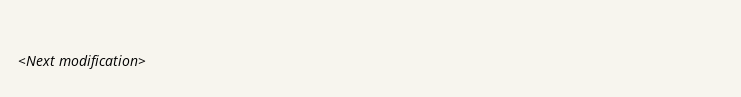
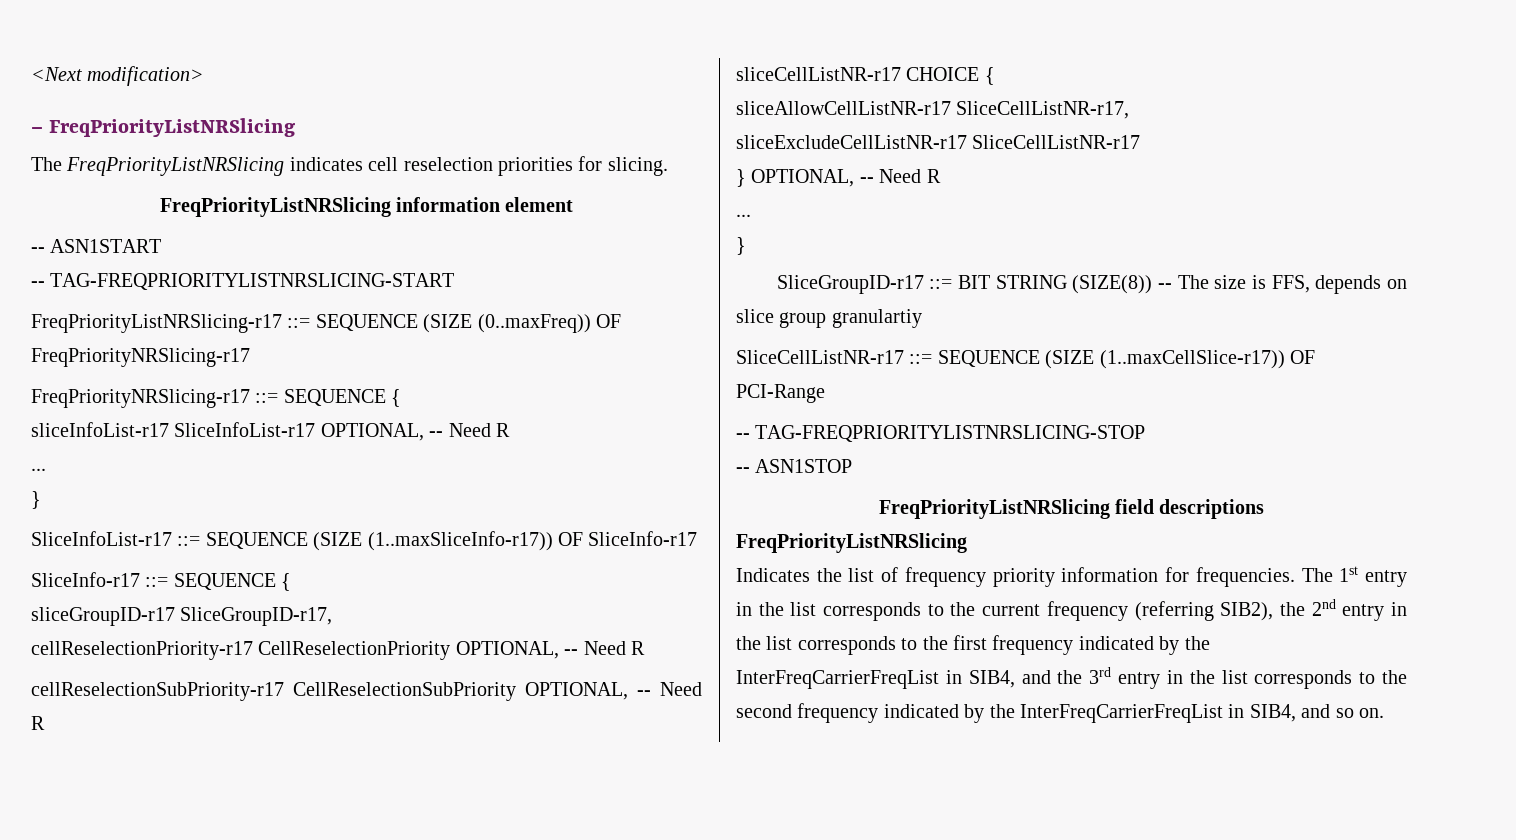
(146, 62) none -> [31,118,296,137] [31,156,668,176] [159,197,574,217] [31,239,162,253] [31,273,455,290] [31,314,621,333] [31,348,250,367] [31,389,402,408] [31,422,510,441] [31,468,46,471] [31,491,41,509] [31,531,698,551] [31,572,292,591] [31,607,333,626] [31,641,645,660] [31,682,702,701] [31,716,45,730] [736,67,995,85] [736,101,1130,119] [736,135,1141,149] [736,169,941,187] [736,214,751,217] [736,237,746,255] [776,275,1407,294] [736,309,922,328] [736,350,1315,369] [736,384,825,403] [736,425,1146,442] [736,459,853,473] [878,499,1265,519] [736,533,967,553] [736,566,1407,587] [736,599,1407,621] [736,635,1210,655] [736,667,1407,689] [736,703,1384,723] // – FreqPriorityListNRSlicing // The FreqPriorityListNRSlicing indicates cell reselection priorities for slicing. // FreqPriorityListNRSlicing information element // -- ASN1START // -- TAG-FREQPRIORITYLISTNRSLICING-START // FreqPriorityListNRSlicing-r17 ::= SEQUENCE (SIZE (0..maxFreq)) OF FreqPriorityNRSlicing-r17 // FreqPriorityNRSlicing-r17 ::= SEQUENCE { // sliceInfoList-r17 SliceInfoList-r17 OPTIONAL, -- Need R // ... // } // SliceInfoList-r17 ::= SEQUENCE (SIZE (1..maxSliceInfo-r17)) OF SliceInfo-r17 // SliceInfo-r17 ::= SEQUENCE { // sliceGroupID-r17 SliceGroupID-r17, // cellReselectionPriority-r17 CellReselectionPriority OPTIONAL, -- Need R // cellReselectionSubPriority-r17 CellReselectionSubPriority OPTIONAL, -- Need R // sliceCellListNR-r17 CHOICE { // sliceAllowCellListNR-r17 SliceCellListNR-r17, // sliceExcludeCellListNR-r17 SliceCellListNR-r17 // } OPTIONAL, -- Need R // ... // } // SliceGroupID-r17 ::= BIT STRING (SIZE(8)) -- The size is FFS, depends on slice group granulartiy // SliceCellListNR-r17 ::= SEQUENCE (SIZE (1..maxCellSlice-r17)) OF PCI-Range // -- TAG-FREQPRIORITYLISTNRSLICING-STOP // -- ASN1STOP // FreqPriorityListNRSlicing field descriptions // FreqPriorityListNRSlicing // Indicates the list of frequency priority information for frequencies. The 1st entry in the list corresponds to the current frequency (referring SIB2), the 2nd entry in the list corresponds to the first frequency indicated by the InterFreqCarrierFreqList in SIB4, and the 3rd entry in the list corresponds to the second frequency indicated by the InterFreqCarrierFreqList in SIB4, and so on.

